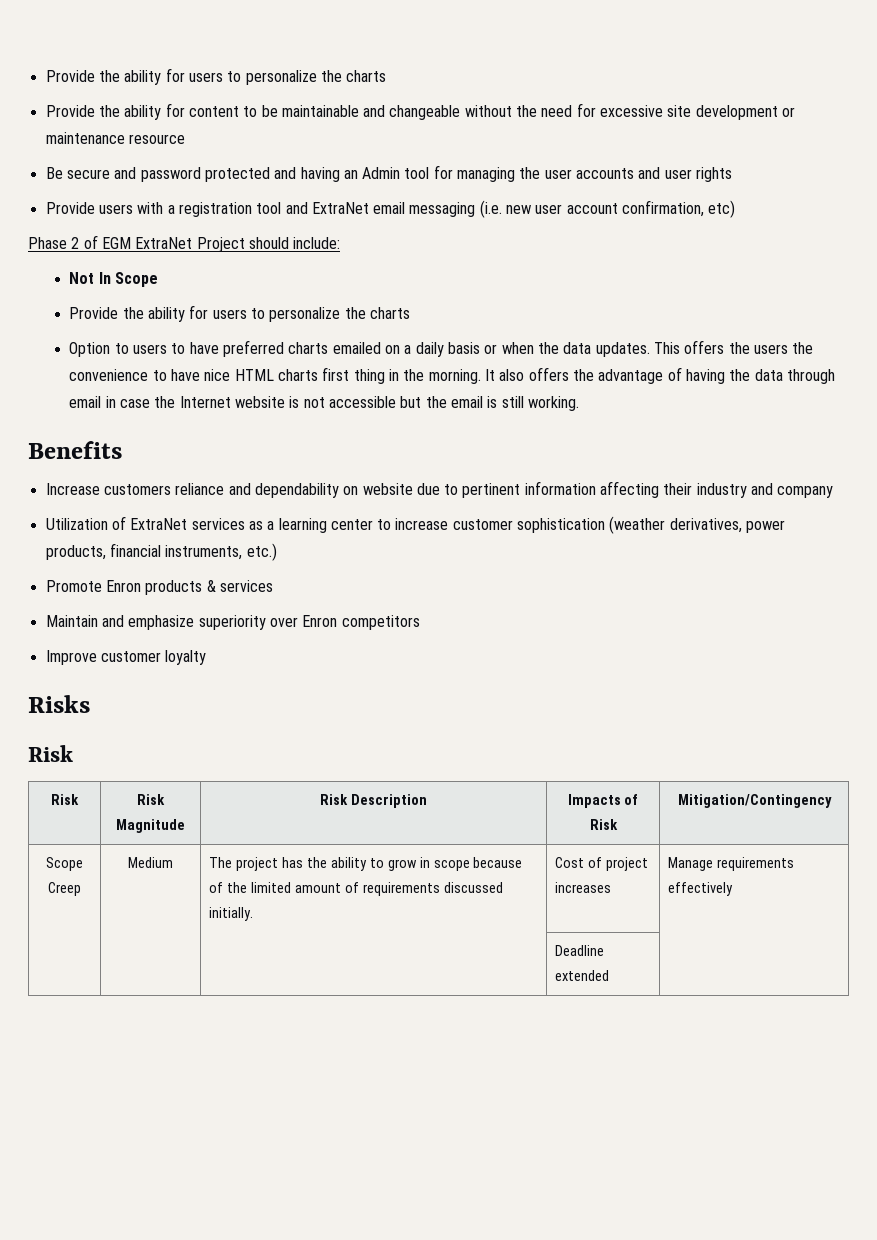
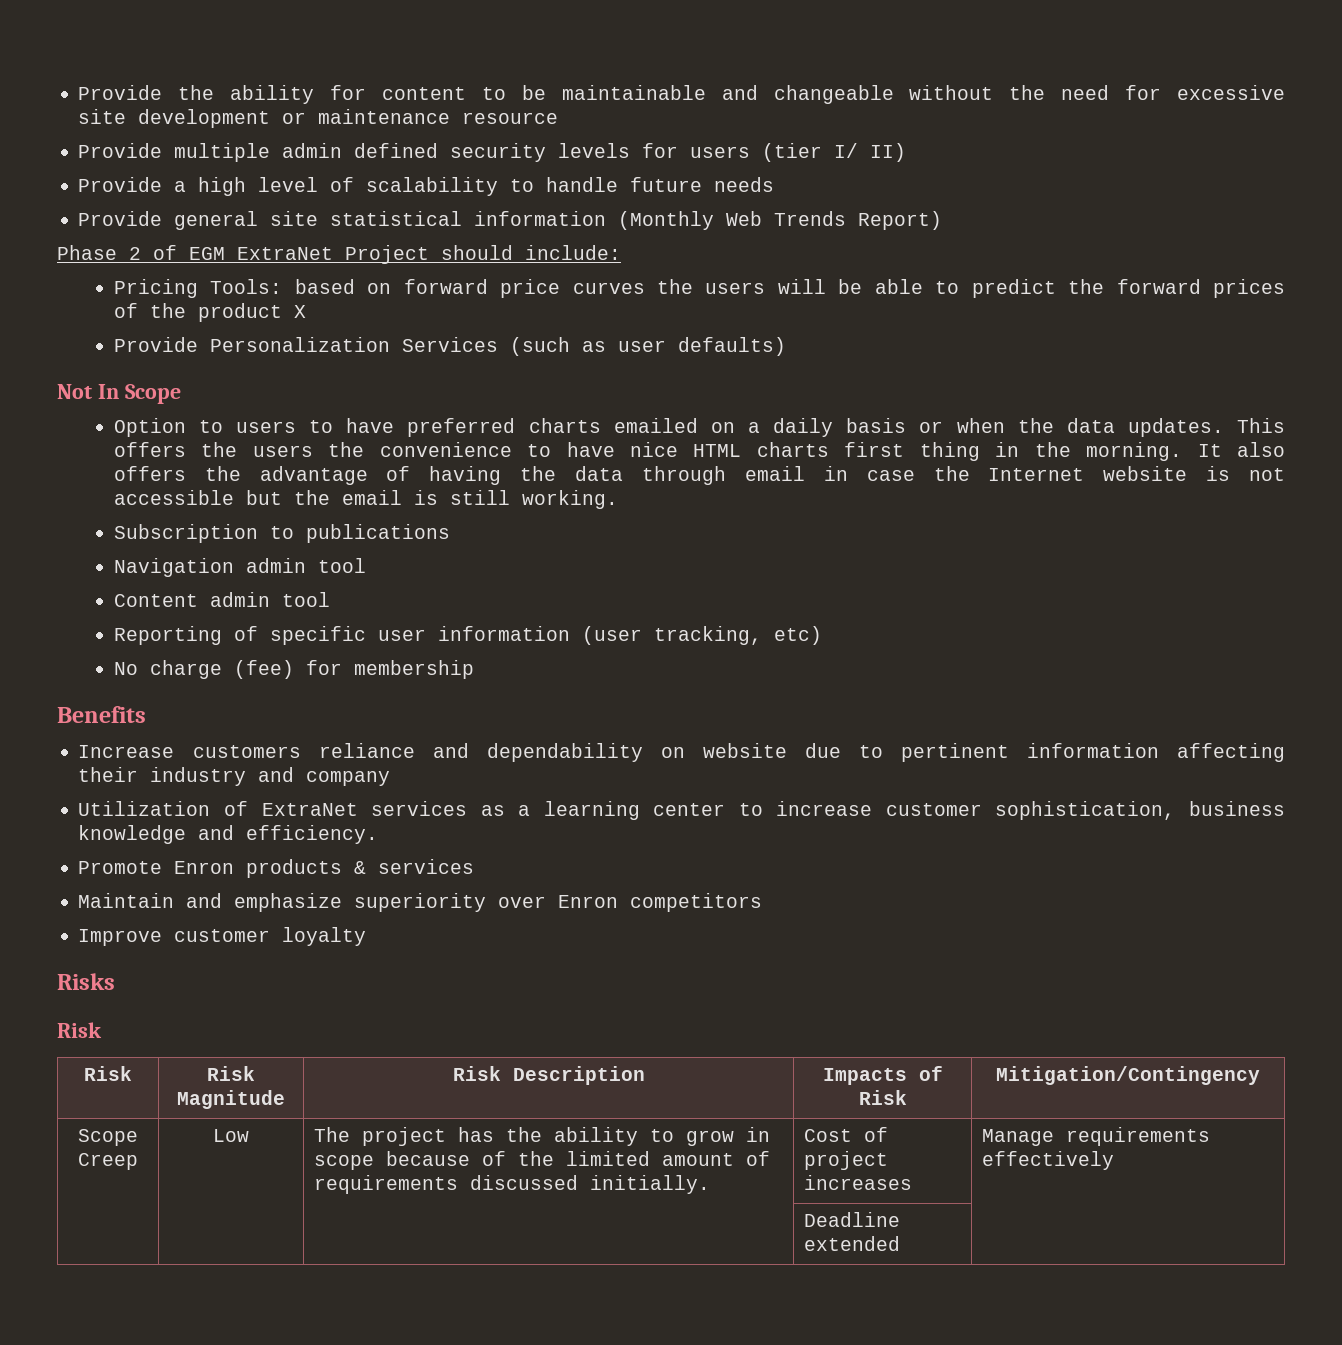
[45,68,387,85] [45,103,185,120] Provide the ability for users to personalize the charts // Provide the ability for -> [78,85,367,104] Provide the ability for
[45,165,733,182] [45,200,736,218] Be secure and password protected and having an Admin tool for managing the user accounts and user rights // Provide users with a registration tool and ExtraNet email messaging (i.e. new user account confirmation, etc) -> [78,143,907,162] [78,177,775,196] [78,211,943,230] Provide multiple admin defined security levels for users (tier I/ II) // Provide a high level of scalability to handle future needs // Provide general site statistical information (Monthly Web Trends Report)
[69,272,159,287] [69,305,410,322] Not In Scope // Provide the ability for users to personalize the charts -> [113,279,1286,298] [113,303,306,322] [113,337,786,356] [57,384,181,404] Pricing Tools: based on forward price curves the users will be able to predict the forward prices of the product X // Provide Personalization Services (such as user defaults) // Not In Scope
(579, 403) none -> [113,524,450,543] [113,558,366,577] [113,592,330,607] [113,626,822,645] [113,660,474,679] // Subscription to publications // Navigation admin tool // Content admin tool // Reporting of specific user information (user tracking, etc) // No charge (fee) for membership
[517,516,786,534] [45,543,277,561] sophistication (weather derivatives, power products, financial instruments, etc.) -> [995,801,1286,820] [78,825,379,844] sophistication, business knowledge and efficiency.
[128,857,173,868] Medium -> [213,1129,249,1142] Low

